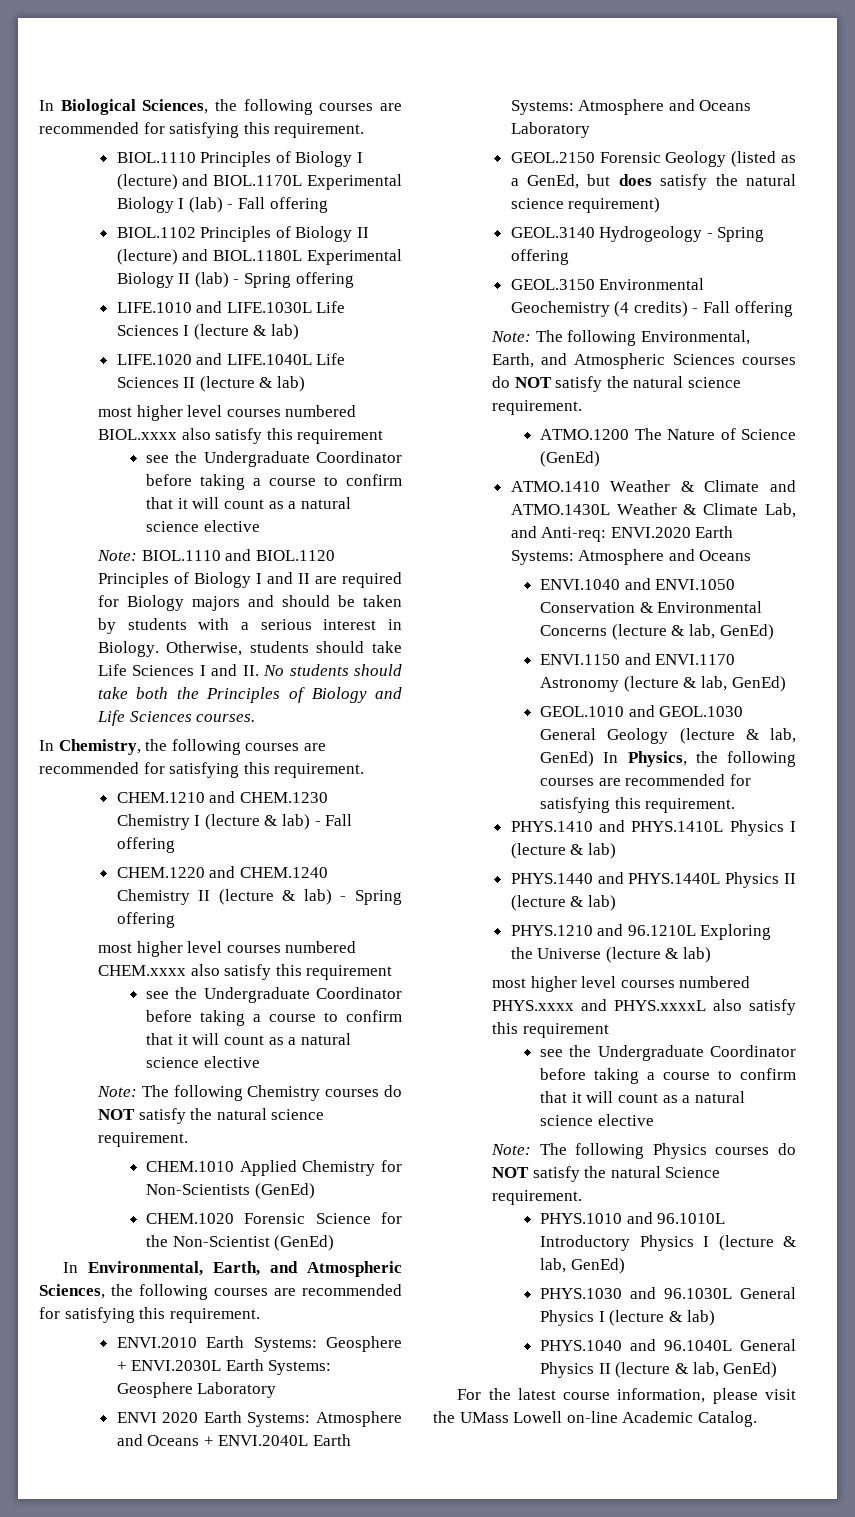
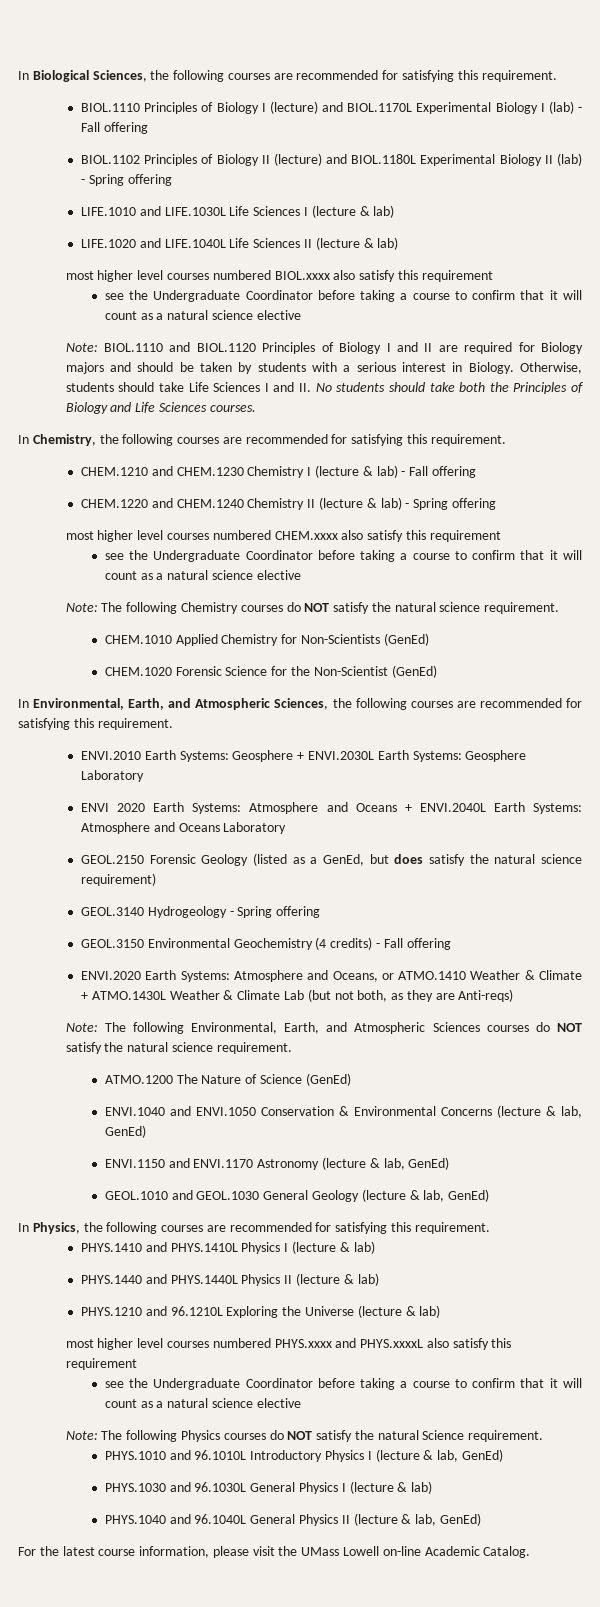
(793, 309) none -> [81,970,582,982] [81,989,514,1002] // ENVI.2020 Earth Systems: Atmosphere and Oceans, or ATMO.1410 Weather & Climate + ATMO.1430L Weather & Climate Lab (but not both, as they are Anti-reqs)
[510,480,796,492] [510,503,796,518] [510,526,734,542] [510,549,752,565] // ATMO.1410 Weather & Climate and ATMO.1430L Weather & Climate Lab, and Anti-req: ENVI.2020 Earth Systems: Atmosphere and Oceans -> (351, 1079) none
(595, 759) none -> (490, 1195) //

